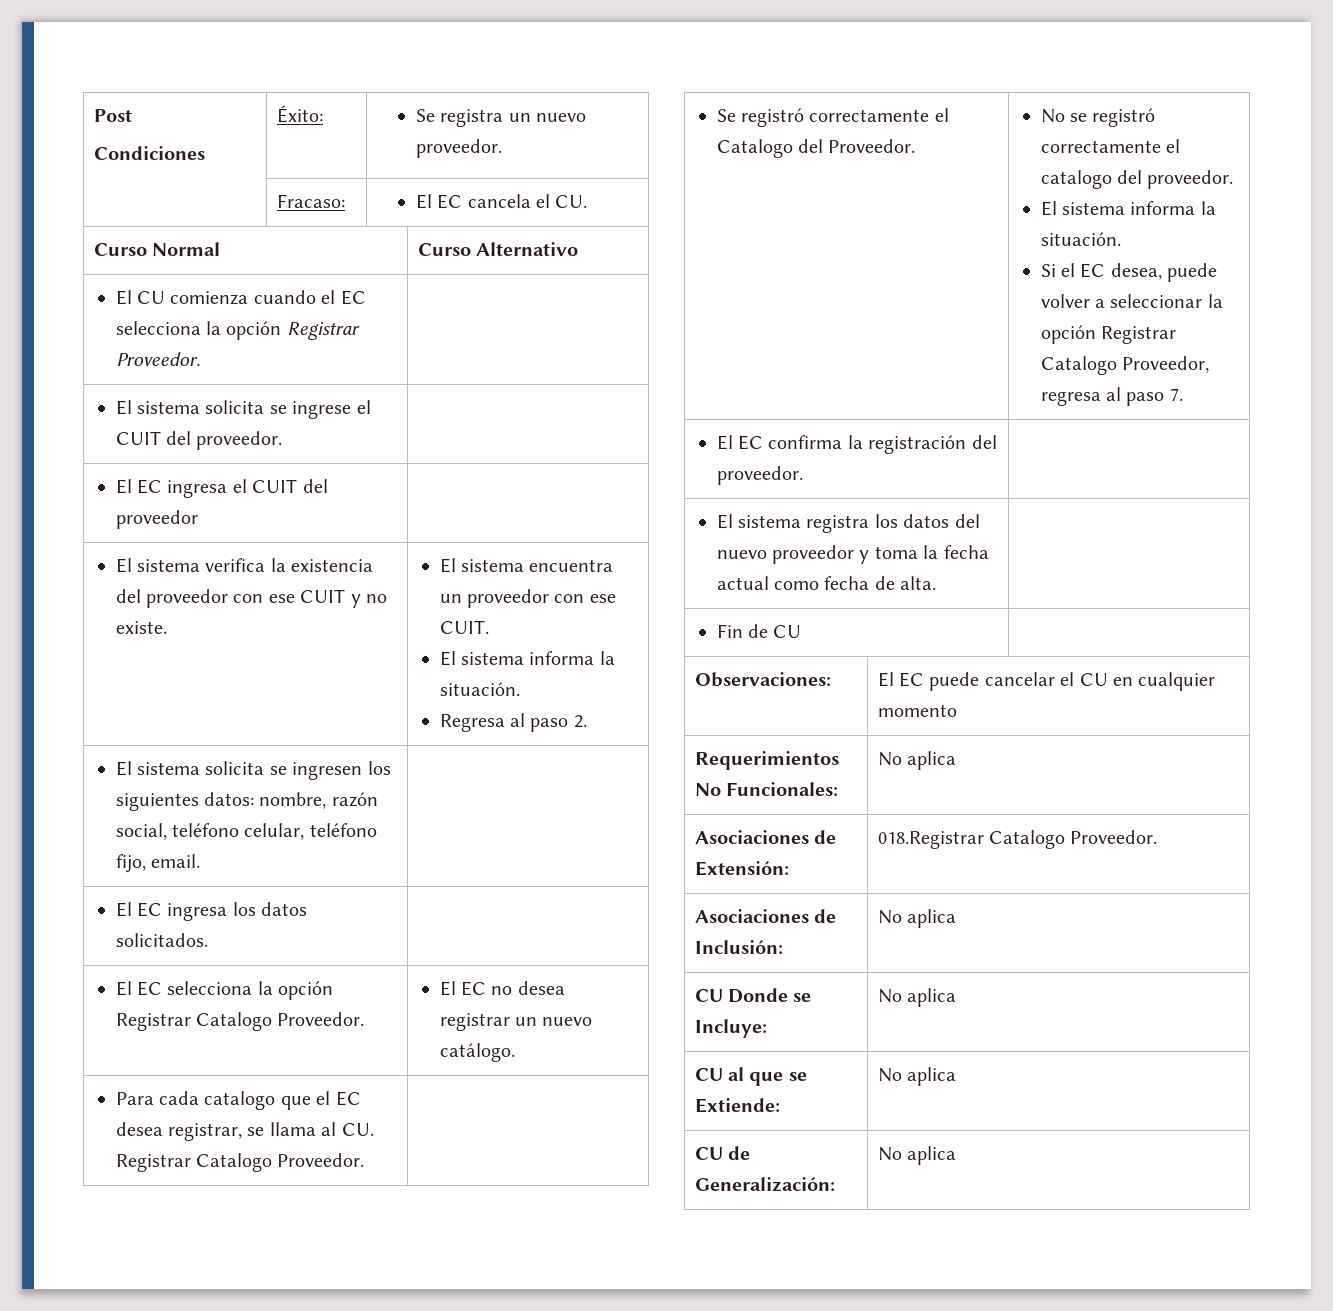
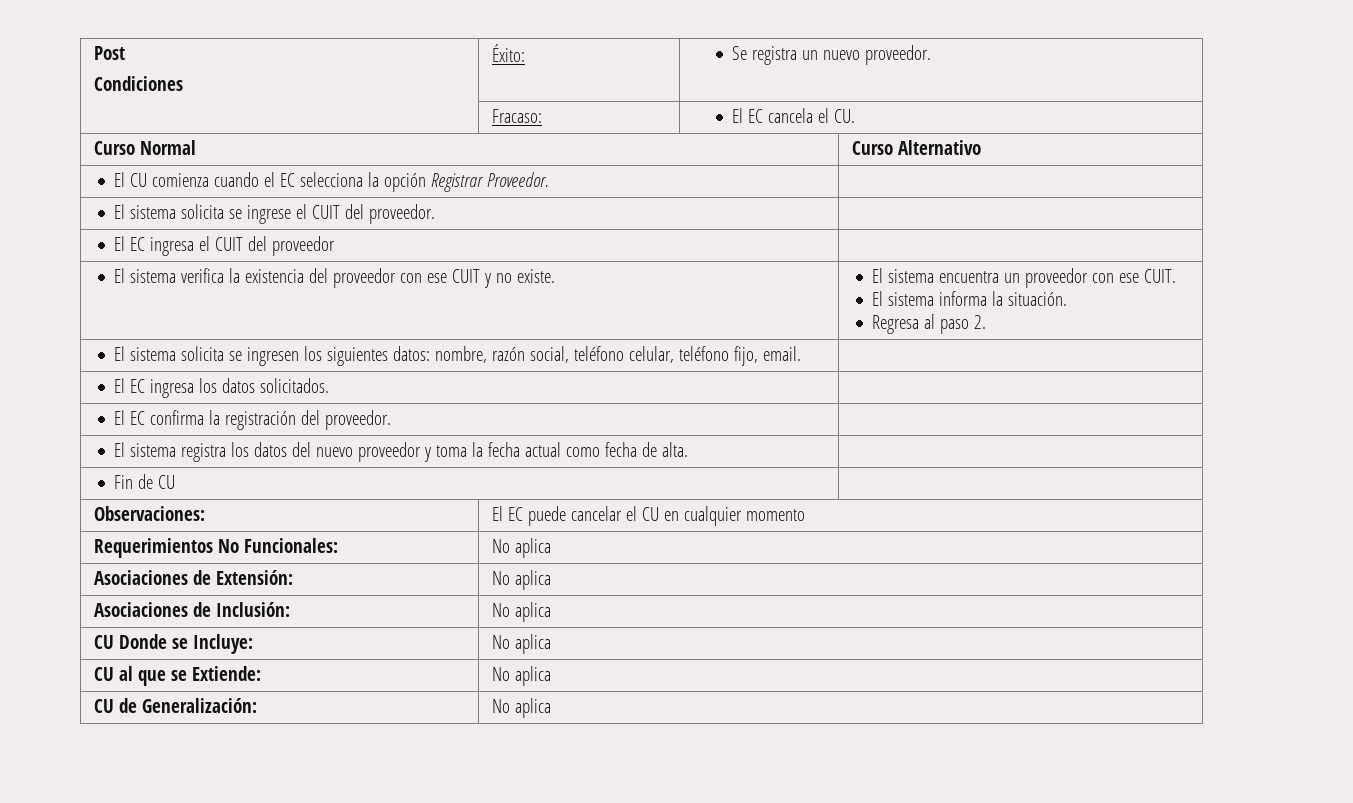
[115,981,334,1000] [115,1012,365,1031] [439,981,565,996] [439,1013,593,1031] [439,1043,515,1062] [115,1091,361,1110] [115,1122,374,1141] [115,1153,365,1172] [716,108,949,127] [716,139,916,158] [1040,108,1156,127] [1040,139,1181,153] [1040,170,1234,189] [1040,201,1216,216] [1040,232,1121,246] [1040,263,1218,282] [1040,294,1223,308] [1040,325,1177,344] [1040,356,1210,375] [1040,387,1183,406] // El EC selecciona la opción Registrar Catalogo Proveedor. | El EC no desea registrar un nuevo catálogo. // Para cada catalogo que el EC desea registrar, se llama al CU. Registrar Catalogo Proveedor. | // Se registró correctamente el Catalogo del Proveedor. | No se registró correctamente el catalogo del proveedor. // El sistema informa la situación. // Si el EC desea, puede volver a seleccionar la opción Registrar Catalogo Proveedor, regresa al paso 7. -> (330, 385) none
[877,830,1158,849] 018.Registrar Catalogo Proveedor. -> [492,570,552,590] No aplica

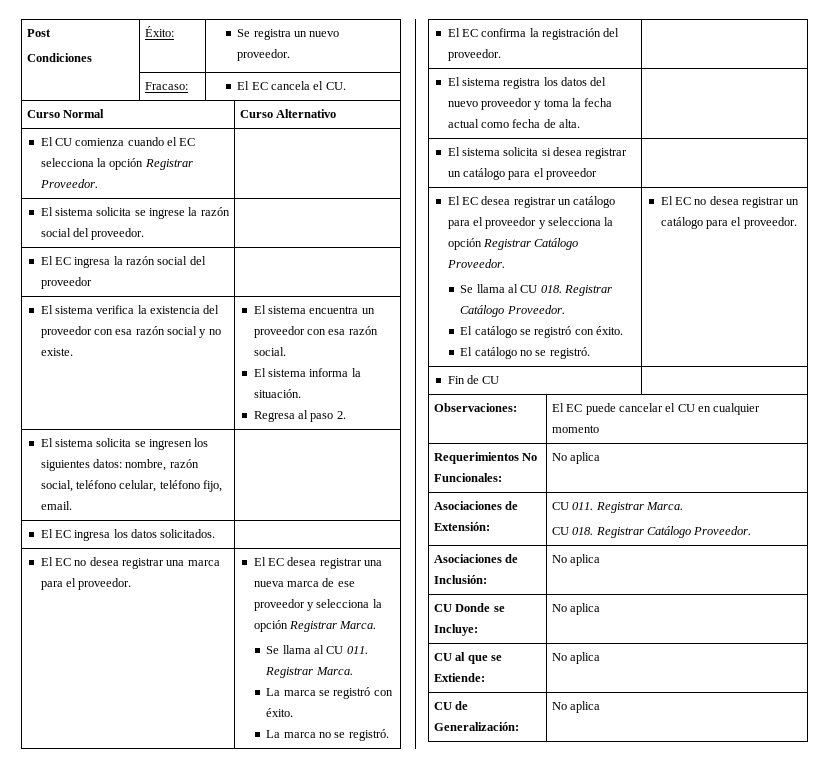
[296,204,341,219] el CUIT -> [188,207,230,216] [40,228,71,237] la razón social
[199,236,244,251] el CUIT -> [113,256,188,265] la razón social
[427,269,481,283] ese CUIT -> [115,326,198,335] esa razón social
[1119,269,1177,283] ese CUIT. -> [328,326,378,335] [253,347,286,356] esa razón social.
(330, 385) none -> [40,557,220,569] [40,578,132,590] [253,557,383,569] [253,578,355,587] [253,599,382,611] [253,620,377,632] [266,645,368,654] [265,667,353,678] [266,687,393,699] [266,708,294,717] [266,729,389,741] // El EC no desea registrar una marca para el proveedor. | El EC desea registrar una nueva marca de ese proveedor y selecciona la opción Registrar Marca. // Se llama al CU 011. Registrar Marca. // La marca se registró con éxito. // La marca no se registró.
(689, 449) none -> [447,147,628,159] [447,168,598,180] [447,196,616,208] [447,217,614,229] [447,238,579,250] [446,259,505,268] [460,284,613,296] [460,305,565,317] [460,326,624,338] [460,347,590,359] [660,196,800,208] [660,217,797,229] // El sistema solicita si desea registrar un catálogo para el proveedor | // El EC desea registrar un catálogo para el proveedor y selecciona la opción Registrar Catálogo Proveedor. // Se llama al CU 018. Registrar Catálogo Proveedor. // El catálogo se registró con éxito. // El catálogo no se registró. | El EC no desea registrar un catálogo para el proveedor.
[492,570,552,590] No aplica -> [551,502,683,513] [551,526,752,538] CU 011. Registrar Marca. // CU 018. Registrar Catálogo Proveedor.

